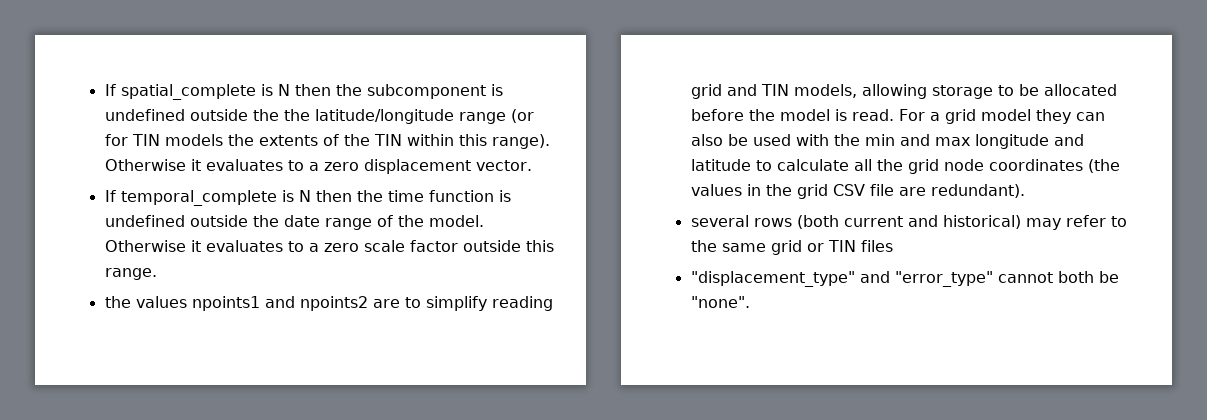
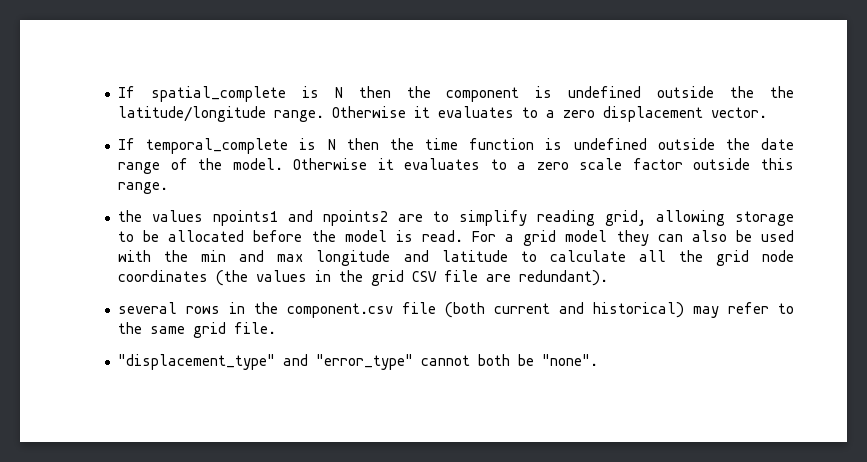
[366,84,486,99] subcomponent -> [446,87,520,102] component
[458,109,534,124] [104,134,550,149] range (or for TIN models the extents of the TIN within this range). -> [274,110,325,122] range.
[690,84,857,99] grid and TIN models, -> [605,210,647,226] grid,
(792, 222) none -> [229,302,437,318] in the component.csv file
[806,240,893,252] or TIN files -> [234,322,277,334] file.

